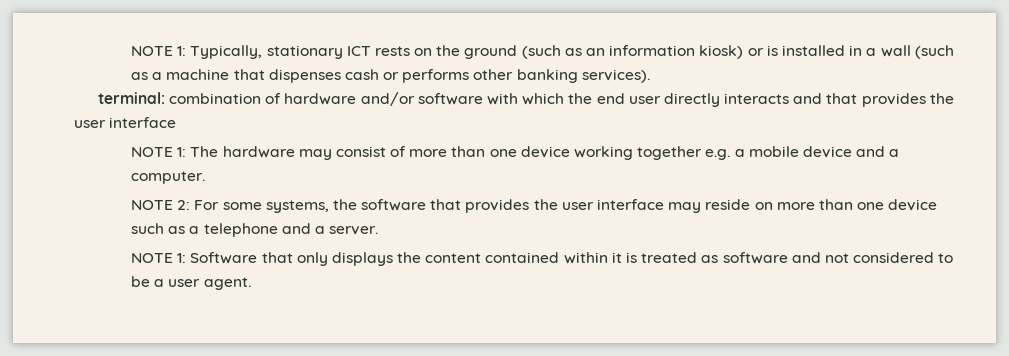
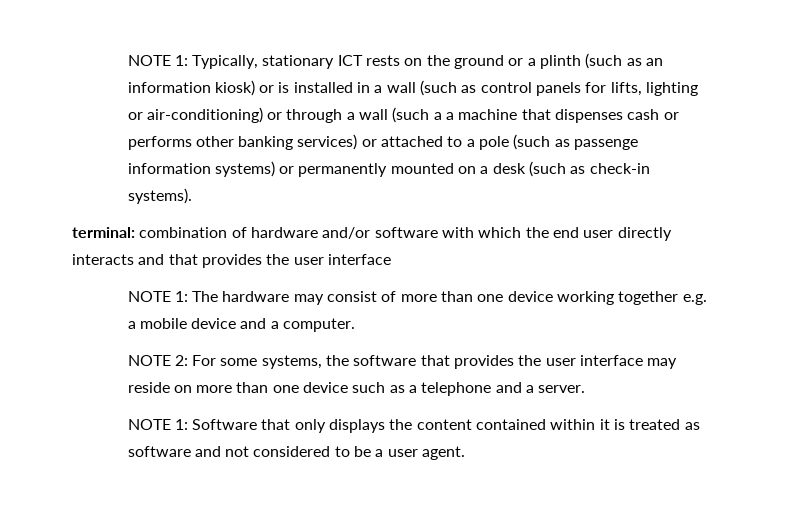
(518, 52) none -> [508,55,582,69] or a plinth
(148, 76) none -> [480,82,698,96] [127,107,442,123] control panels for lifts, lighting or air-conditioning) or through a wall (such a
[581,69,650,83] services). -> [297,134,639,150] [127,161,650,177] [127,188,192,204] services) or attached to a pole (such as passenge information systems) or permanently mounted on a desk (such as check-in systems).

